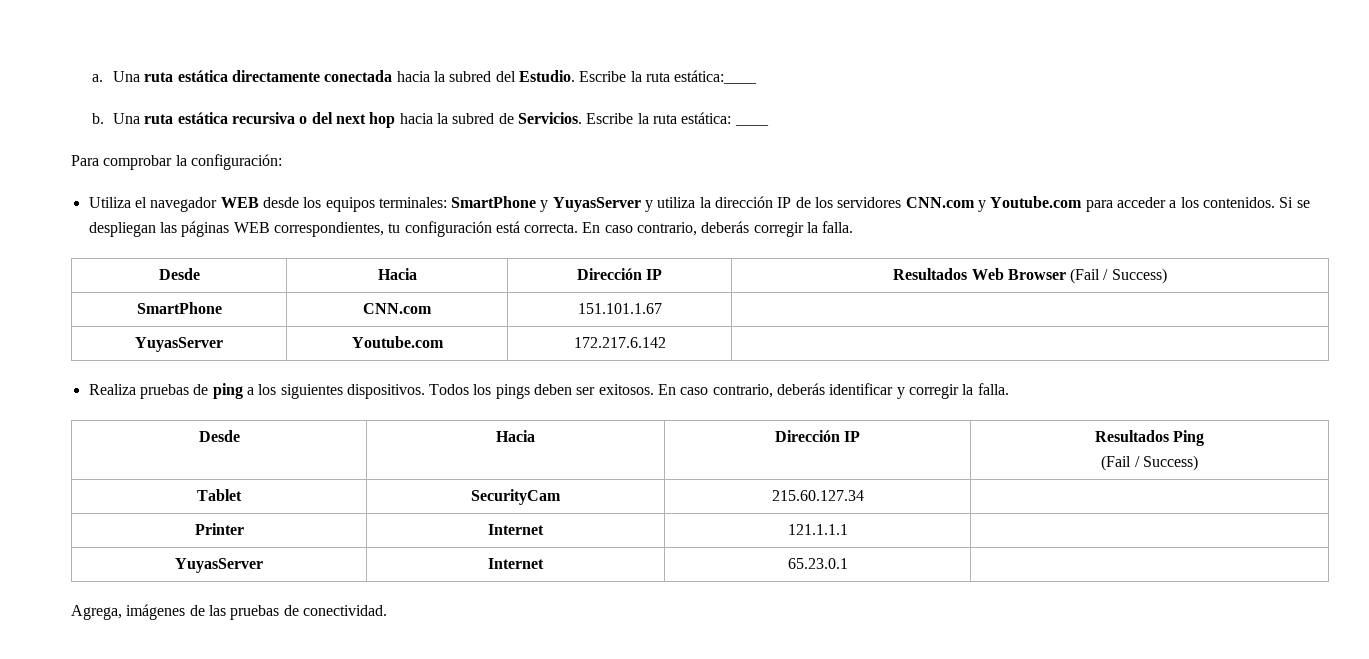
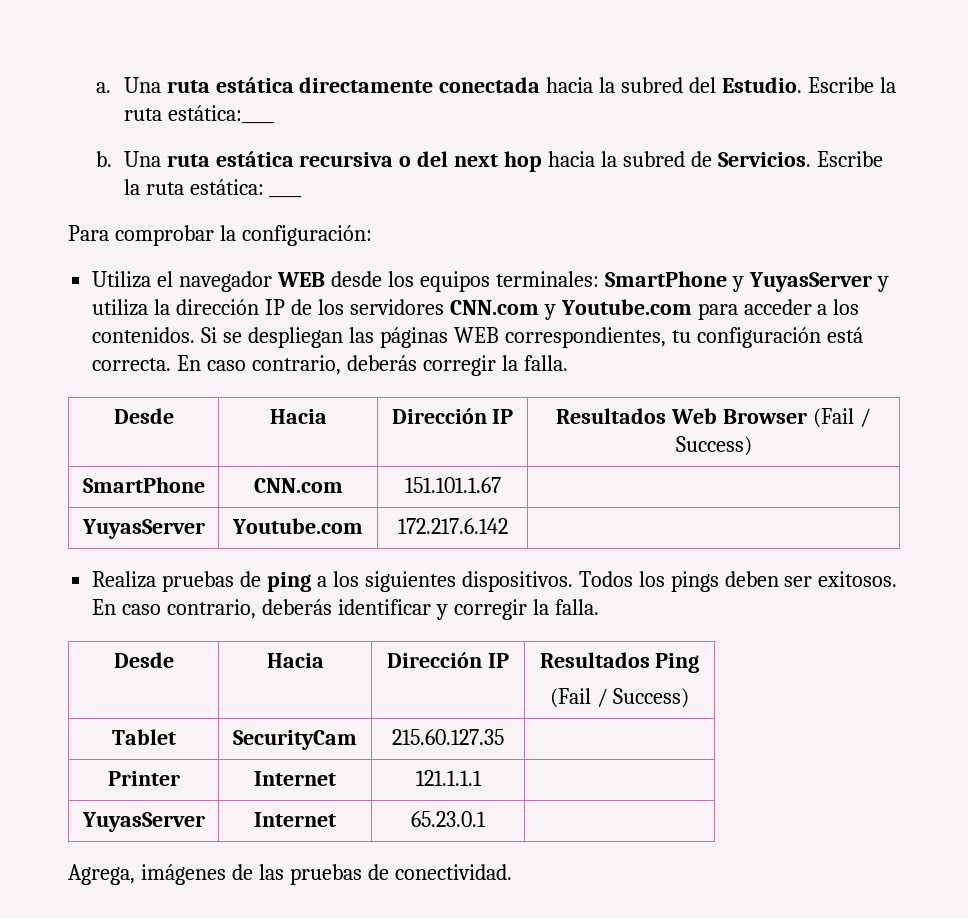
[771,490,864,501] 215.60.127.34 -> [392,729,504,745] 215.60.127.35

